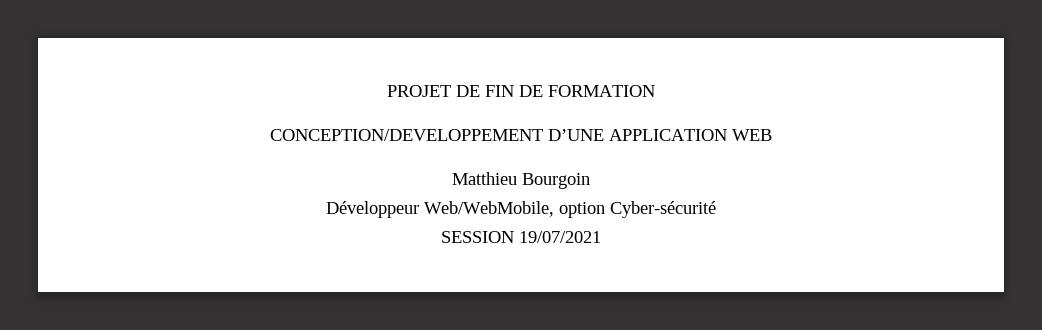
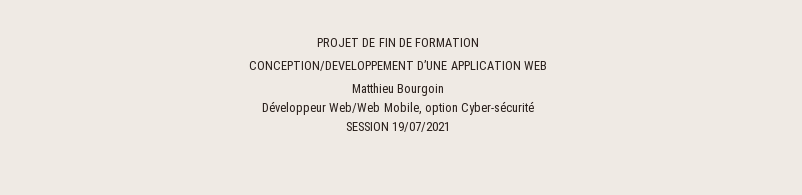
[424,201,554,217] Web/WebMobile, -> [329,102,422,115] Web/Web Mobile,

